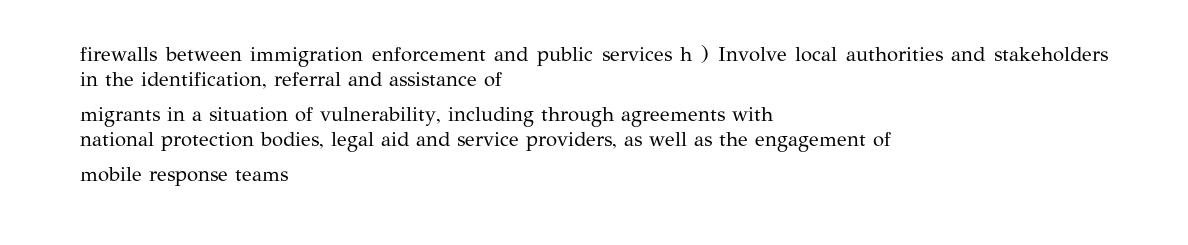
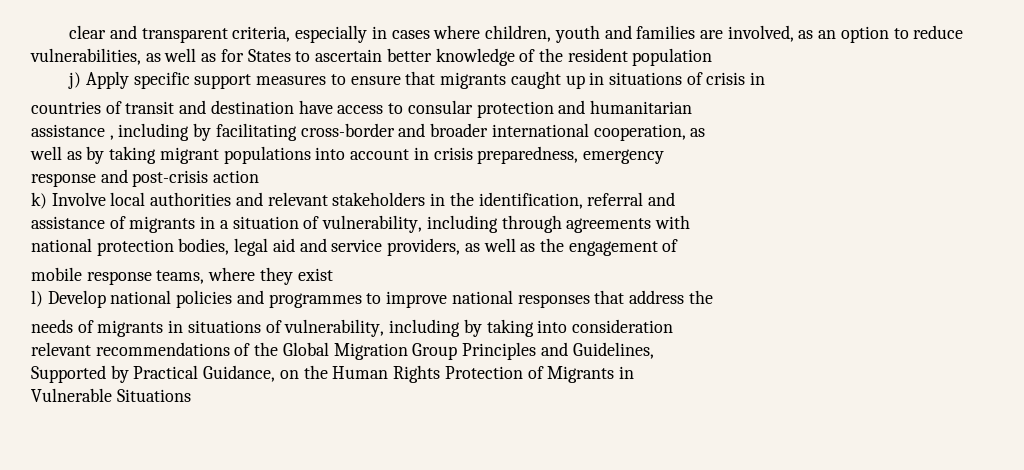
[80,45,709,67] firewalls between immigration enforcement and public services h ) -> [69,25,964,43] [30,48,713,66] [68,71,766,89] [31,100,692,118] [31,123,706,141] [30,146,664,164] [31,169,260,187] [31,192,47,209] clear and transparent criteria, especially in cases where children, youth and families are involved, as an option to reduce vulnerabilities, as well as for States to ascertain better knowledge of the resident population // j) Apply specific support measures to ensure that migrants caught up in situations of crisis in // countries of transit and destination have access to consular protection and humanitarian // assistance , including by facilitating cross-border and broader international cooperation, as // well as by taking migrant populations into account in crisis preparedness, emergency // response and post-crisis action // k)
(987, 54) none -> [267,192,328,206] relevant
(383, 79) none -> (675, 199) //
(502, 79) // -> (126, 222) none
[235,170,288,181] teams -> [156,267,333,285] [31,290,713,308] [31,319,673,337] [31,342,654,360] [31,365,634,383] [31,388,191,402] teams, where they exist // l) Develop national policies and programmes to improve national responses that address the // needs of migrants in situations of vulnerability, including by taking into consideration // relevant recommendations of the Global Migration Group Principles and Guidelines, // Supported by Practical Guidance, on the Human Rights Protection of Migrants in // Vulnerable Situations

